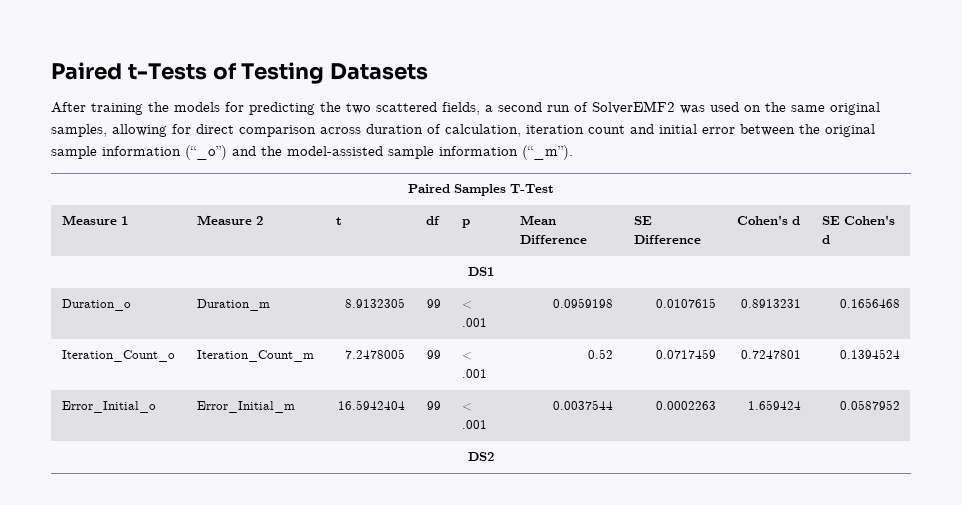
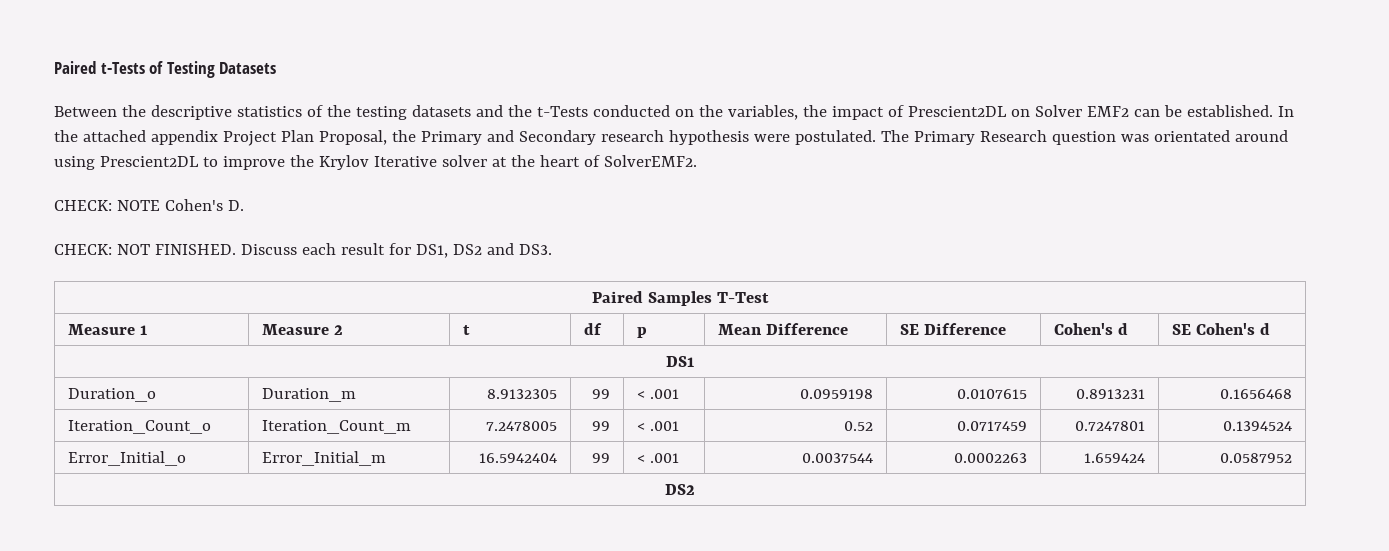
[51,101,880,115] [51,124,875,137] [51,145,573,160] After training the models for predicting the two scattered fields, a second run of SolverEMF2 was used on the same original samples, allowing for direct comparison across duration of calculation, iteration count and initial error between the original sample information (“_o”) and the model-assisted sample information (“_m”). -> [54,105,1294,120] [54,130,1288,146] [54,155,697,170] [54,199,244,211] [54,243,552,258] Between the descriptive statistics of the testing datasets and the t-Tests conducted on the variables, the impact of Prescient2DL on Solver EMF2 can be established. In the attached appendix Project Plan Proposal, the Primary and Secondary research hypothesis were postulated. The Primary Research question was orientated around using Prescient2DL to improve the Krylov Iterative solver at the heart of SolverEMF2. // CHECK: NOTE Cohen's D. // CHECK: NOT FINISHED. Discuss each result for DS1, DS2 and DS3.

